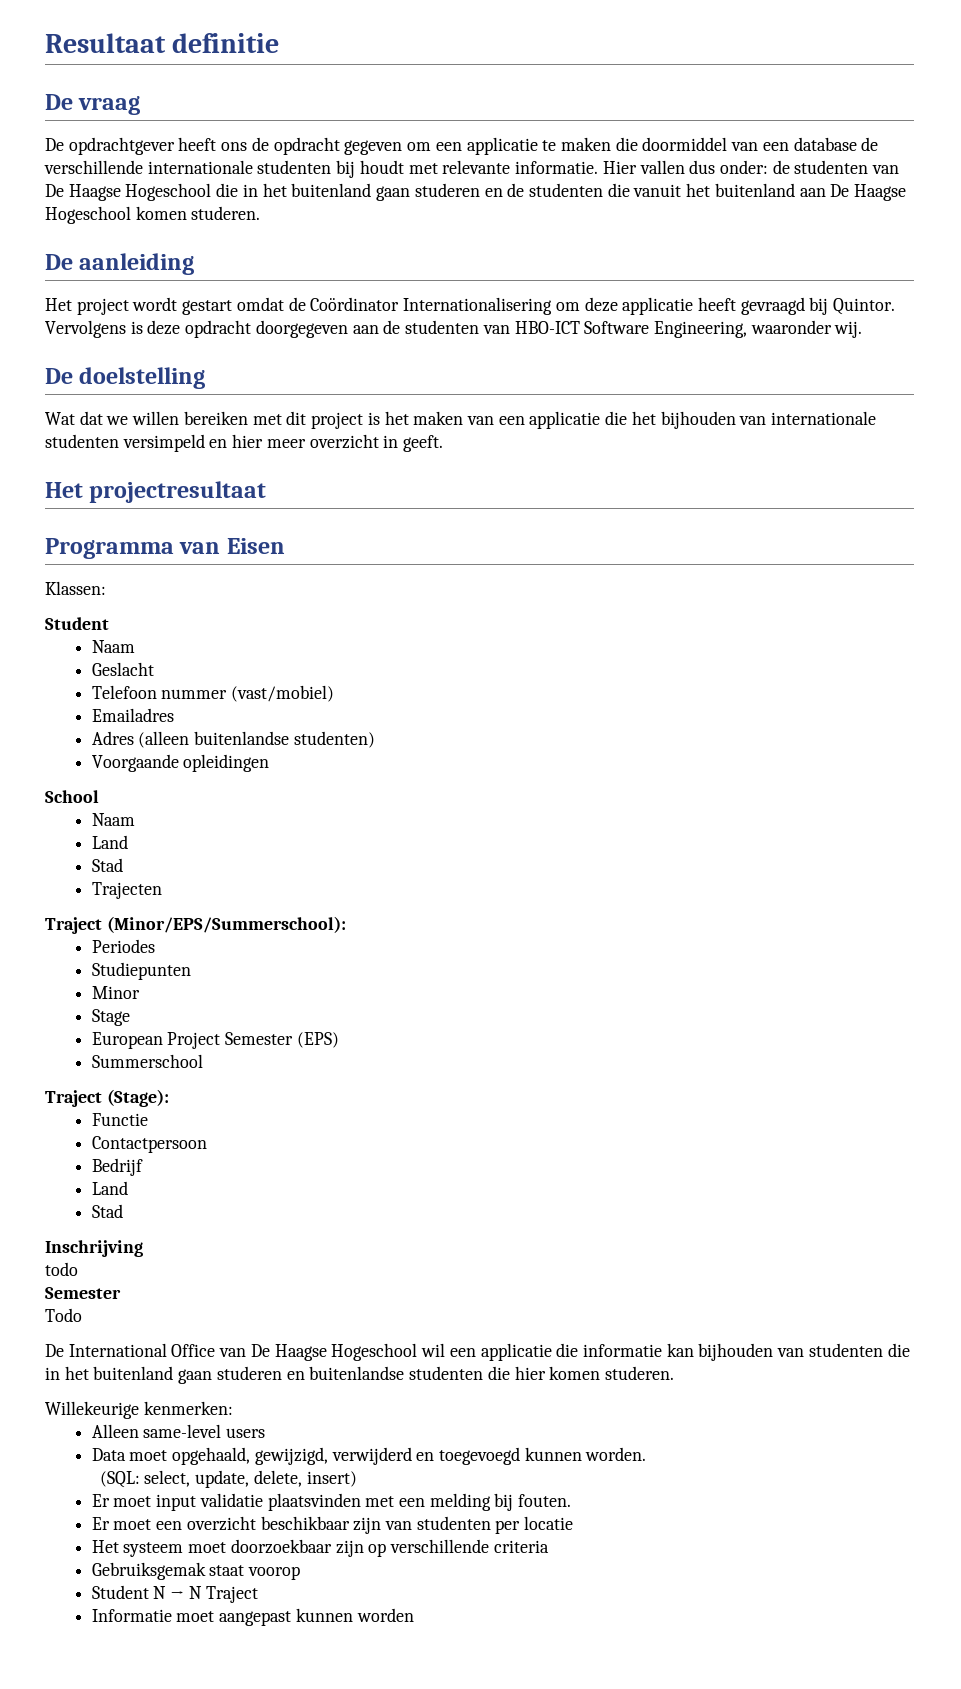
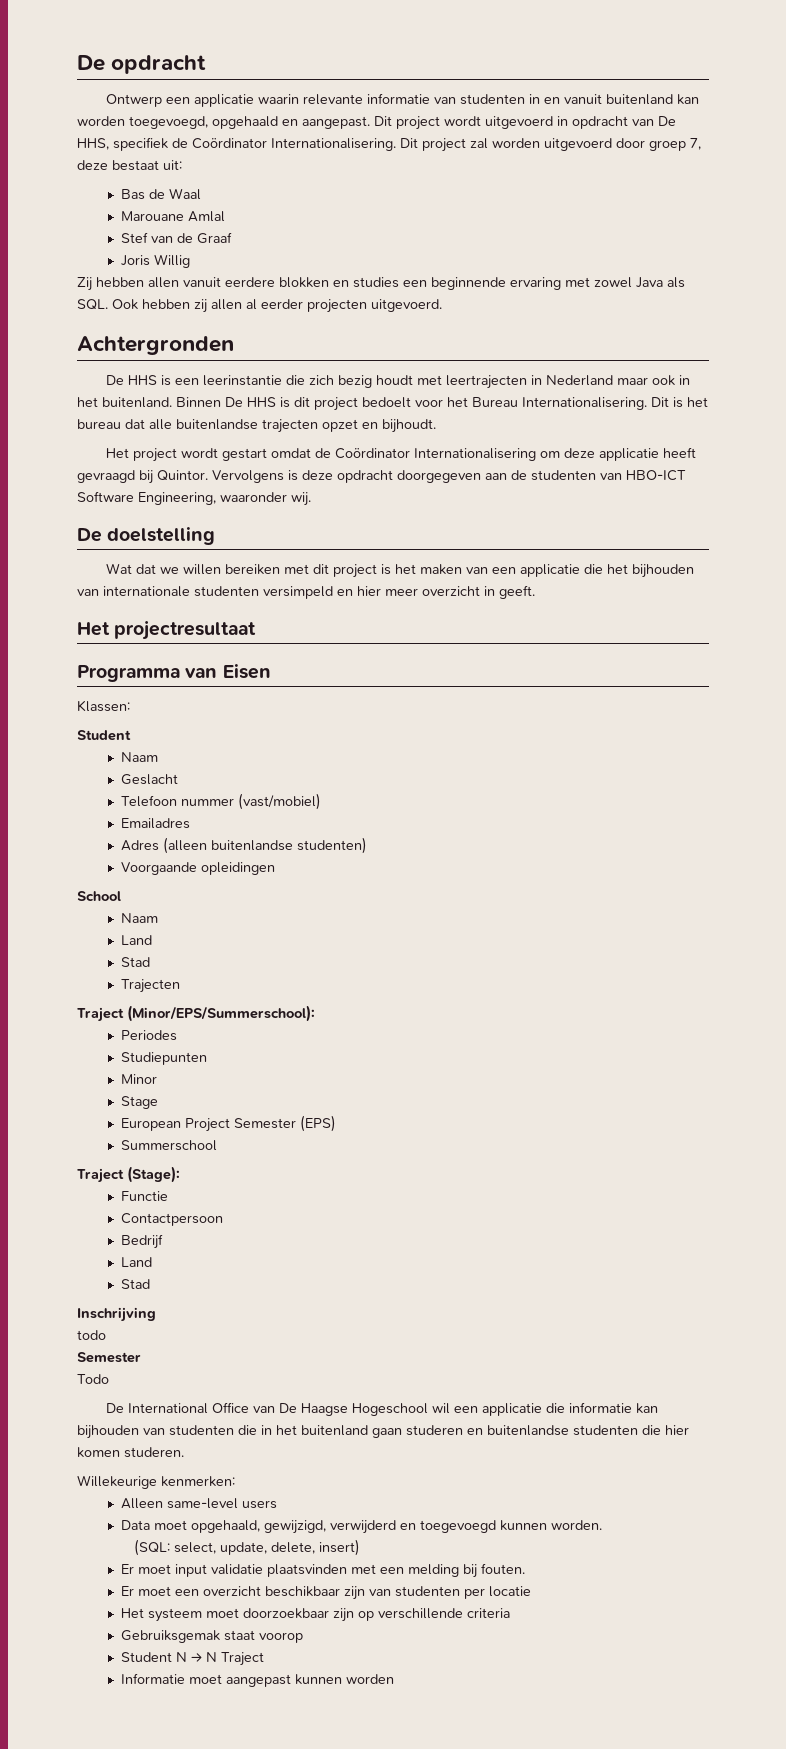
[45,33,280,53] [45,94,141,115] [45,137,879,155] [44,160,900,178] [45,183,907,201] [45,206,261,224] [45,253,195,275] Resultaat definitie // De vraag // De opdrachtgever heeft ons de opdracht gegeven om een applicatie te maken die doormiddel van een database de verschillende internationale studenten bij houdt met relevante informatie. Hier vallen dus onder: de studenten van De Haagse Hogeschool die in het buitenland gaan studeren en de studenten die vanuit het buitenland aan De Haagse Hogeschool komen studeren. // De aanleiding -> [77,55,207,74] [106,93,700,107] [77,116,676,130] [77,137,701,152] [77,160,182,171] [121,188,202,200] [121,211,226,222] [121,232,233,244] [121,254,191,268] [77,277,685,291] [77,299,442,313] [77,336,234,355] [106,375,691,389] [77,397,708,411] [77,419,436,433] De opdracht // Ontwerp een applicatie waarin relevante informatie van studenten in en vanuit buitenland kan worden toegevoegd, opgehaald en aangepast. Dit project wordt uitgevoerd in opdracht van De HHS, specifiek de Coördinator Internationalisering. Dit project zal worden uitgevoerd door groep 7, deze bestaat uit: // Bas de Waal // Marouane Amlal // Stef van de Graaf // Joris Willig // Zij hebben allen vanuit eerdere blokken en studies een beginnende ervaring met zowel Java als SQL. Ook hebben zij allen al eerder projecten uitgevoerd. // Achtergronden // De HHS is een leerinstantie die zich bezig houdt met leertrajecten in Nederland maar ook in het buitenland. Binnen De HHS is dit project bedoelt voor het Bureau Internationalisering. Dit is het bureau dat alle buitenlandse trajecten opzet en bijhoudt.

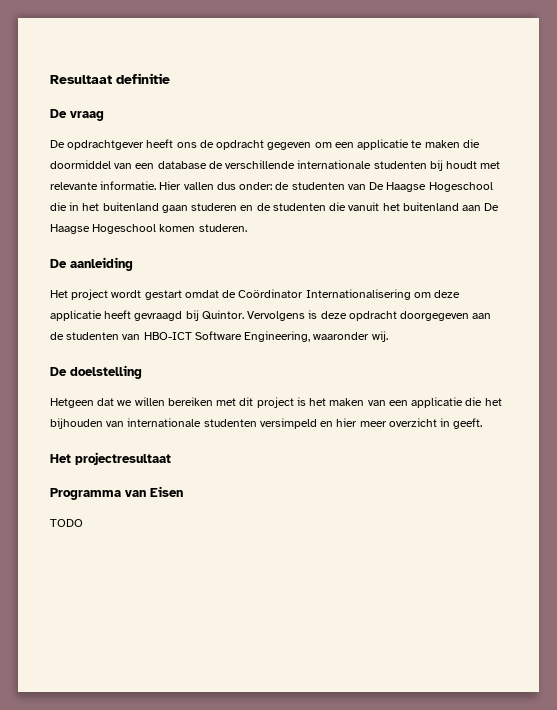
[77,55,207,74] [106,93,700,107] [77,116,676,130] [77,137,701,152] [77,160,182,171] [121,188,202,200] [121,211,226,222] [121,232,233,244] [121,254,191,268] [77,277,685,291] [77,299,442,313] [77,336,234,355] [106,375,691,389] [77,397,708,411] [77,419,436,433] De opdracht // Ontwerp een applicatie waarin relevante informatie van studenten in en vanuit buitenland kan worden toegevoegd, opgehaald en aangepast. Dit project wordt uitgevoerd in opdracht van De HHS, specifiek de Coördinator Internationalisering. Dit project zal worden uitgevoerd door groep 7, deze bestaat uit: // Bas de Waal // Marouane Amlal // Stef van de Graaf // Joris Willig // Zij hebben allen vanuit eerdere blokken en studies een beginnende ervaring met zowel Java als SQL. Ook hebben zij allen al eerder projecten uitgevoerd. // Achtergronden // De HHS is een leerinstantie die zich bezig houdt met leertrajecten in Nederland maar ook in het buitenland. Binnen De HHS is dit project bedoelt voor het Bureau Internationalisering. Dit is het bureau dat alle buitenlandse trajecten opzet en bijhoudt. -> [50,73,170,84] [50,109,104,121] [50,139,480,150] [50,160,501,171] [50,181,493,192] [50,202,500,213] [50,224,247,234] [50,257,133,271] Resultaat definitie // De vraag // De opdrachtgever heeft ons de opdracht gegeven om een applicatie te maken die doormiddel van een database de verschillende internationale studenten bij houdt met relevante informatie. Hier vallen dus onder: de studenten van De Haagse Hogeschool die in het buitenland gaan studeren en de studenten die vanuit het buitenland aan De Haagse Hogeschool komen studeren. // De aanleiding
[106,563,133,574] Wat -> [50,398,94,408] Hetgeen
[77,700,130,712] [77,730,131,741] [121,752,159,762] [121,774,179,785] [121,793,322,810] [121,818,191,829] [121,837,368,854] [121,862,276,875] [77,891,121,901] [121,913,159,923] [121,935,153,945] [121,957,151,967] [121,979,181,993] [77,1005,315,1022] [121,1030,178,1041] [121,1052,208,1065] [121,1074,158,1084] [121,1096,159,1109] [121,1115,337,1132] [121,1140,218,1151] [77,1166,180,1183] [121,1191,169,1201] [121,1213,224,1226] [121,1234,164,1249] [121,1257,153,1267] [121,1279,151,1289] [77,1307,156,1322] [77,1330,106,1340] [77,1352,141,1363] [77,1374,109,1384] [106,1402,659,1416] [77,1425,689,1439] [77,1447,184,1458] [77,1475,235,1489] [121,1498,278,1509] [121,1520,603,1534] [133,1539,360,1556] [121,1563,526,1578] [121,1586,532,1600] [121,1608,511,1622] [121,1630,304,1643] [121,1652,265,1666] [121,1673,395,1687] Klassen: // Student // Naam // Geslacht // Telefoon nummer (vast/mobiel) // Emailadres // Adres (alleen buitenlandse studenten) // Voorgaande opleidingen // School // Naam // Land // Stad // Trajecten // Traject (Minor/EPS/Summerschool): // Periodes // Studiepunten // Minor // Stage // European Project Semester (EPS) // Summerschool // Traject (Stage): // Functie // Contactpersoon // Bedrijf // Land // Stad // Inschrijving // todo // Semester // Todo // De International Office van De Haagse Hogeschool wil een applicatie die informatie kan bijhouden van studenten die in het buitenland gaan studeren en buitenlandse studenten die hier komen studeren. // Willekeurige kenmerken: // Alleen same-level users // Data moet opgehaald, gewijzigd, verwijderd en toegevoegd kunnen worden. // (SQL: select, update, delete, insert) // Er moet input validatie plaatsvinden met een melding bij fouten. // Er moet een overzicht beschikbaar zijn van studenten per locatie // Het systeem moet doorzoekbaar zijn op verschillende criteria // Gebruiksgemak staat voorop // Student N → N Traject // Informatie moet aangepast kunnen worden -> [50,519,83,527] TODO

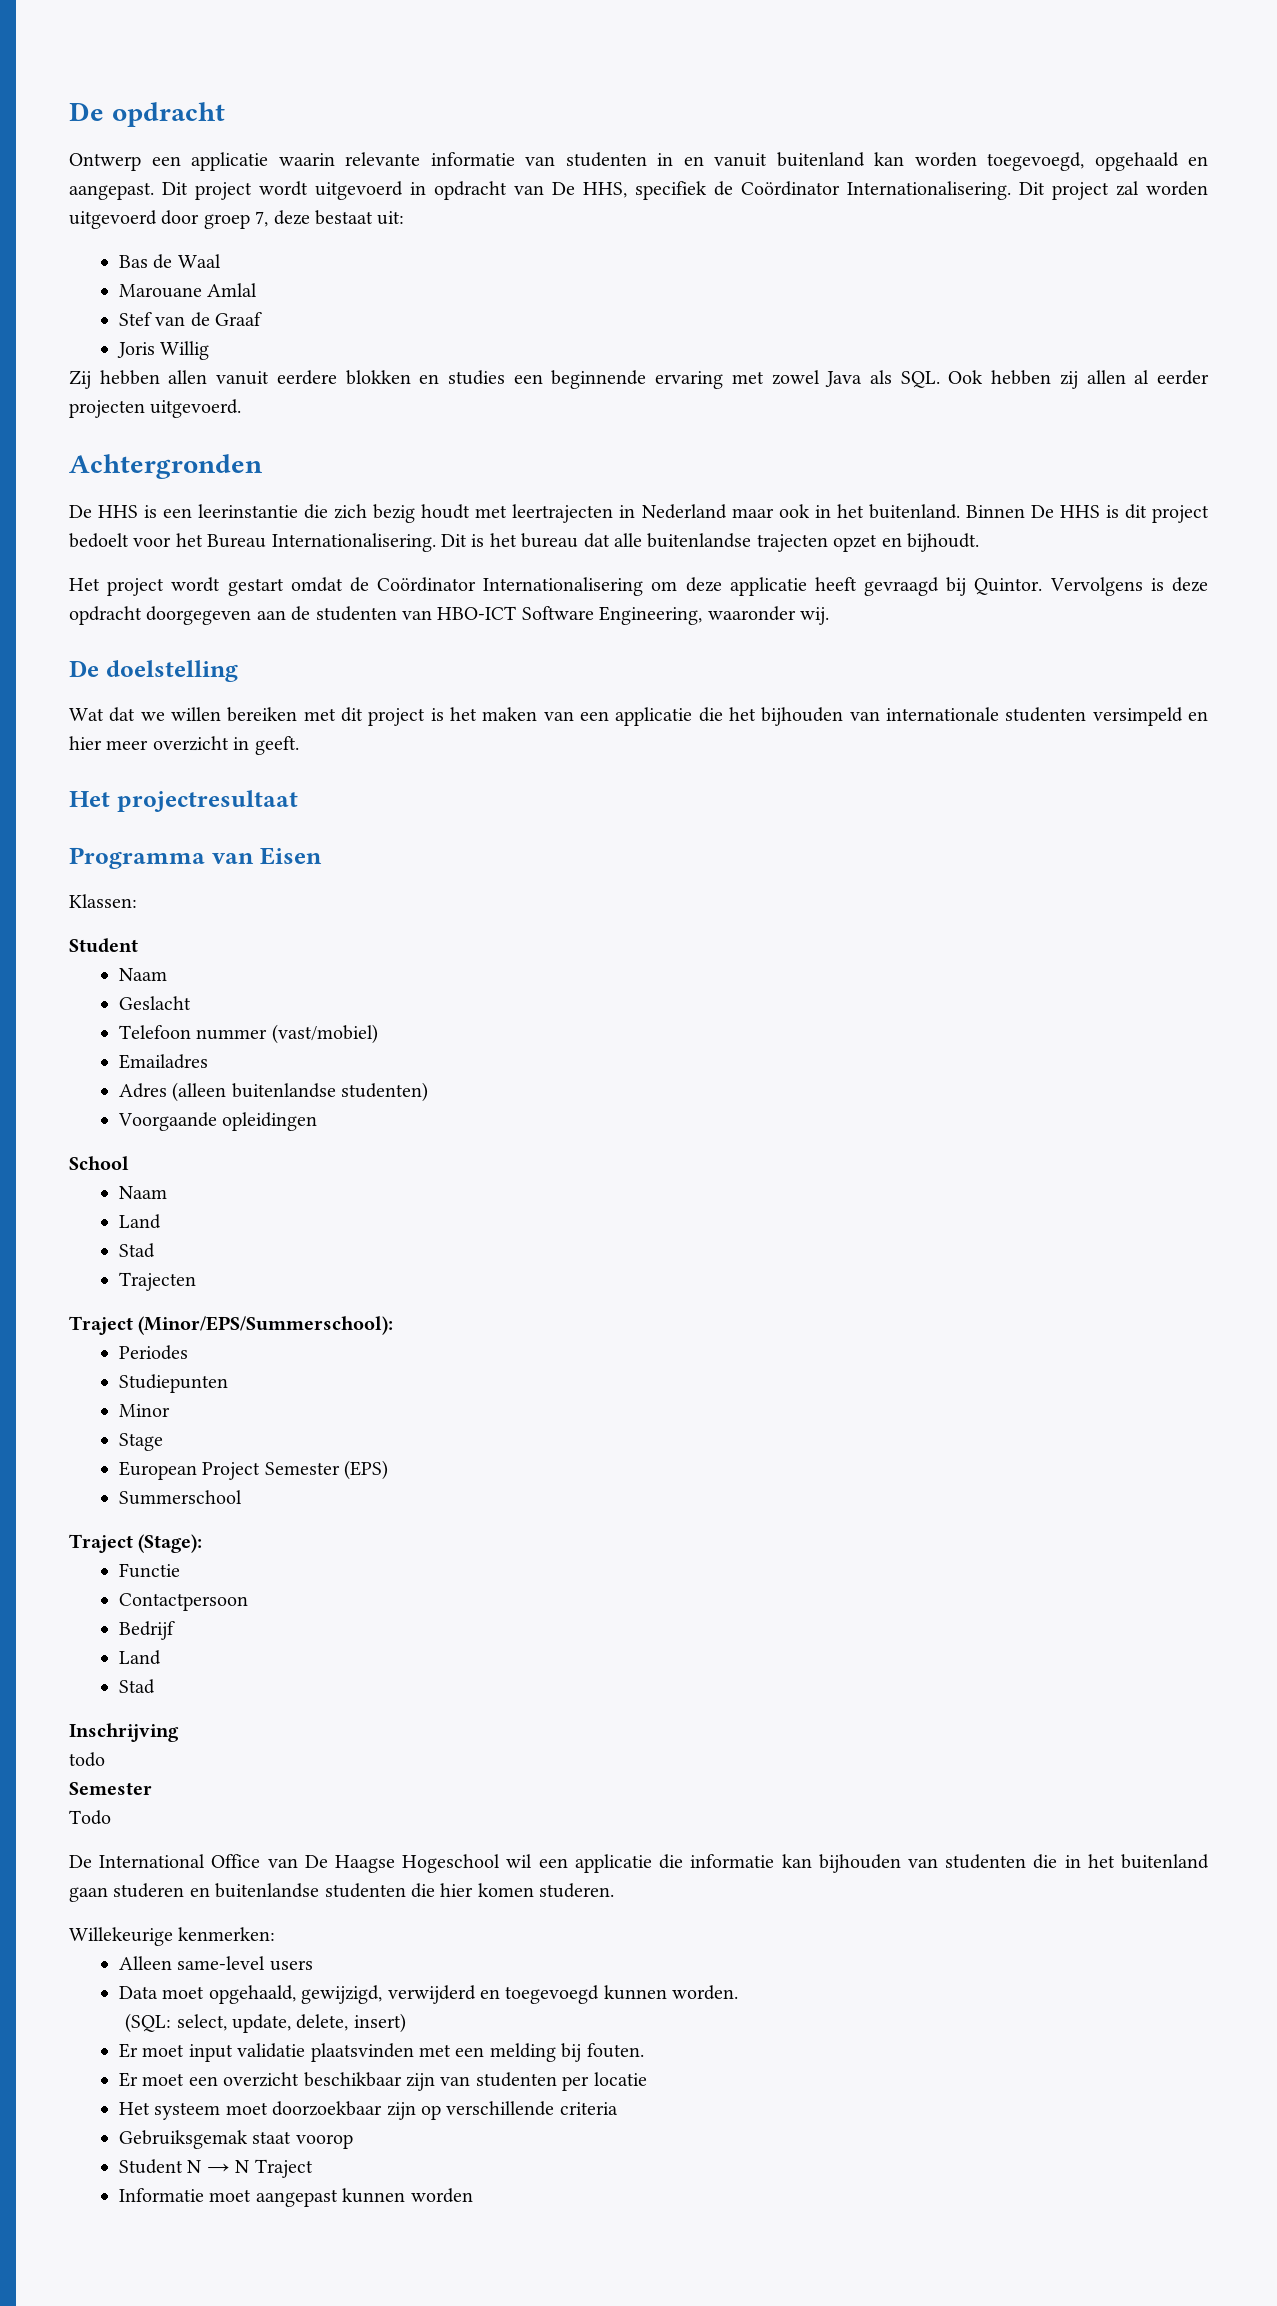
[50,73,170,84] [50,109,104,121] [50,139,480,150] [50,160,501,171] [50,181,493,192] [50,202,500,213] [50,224,247,234] [50,257,133,271] Resultaat definitie // De vraag // De opdrachtgever heeft ons de opdracht gegeven om een applicatie te maken die doormiddel van een database de verschillende internationale studenten bij houdt met relevante informatie. Hier vallen dus onder: de studenten van De Haagse Hogeschool die in het buitenland gaan studeren en de studenten die vanuit het buitenland aan De Haagse Hogeschool komen studeren. // De aanleiding -> [69,102,225,127] [69,152,1208,171] [69,181,1208,200] [69,210,405,229] [119,254,221,269] [119,283,258,298] [119,312,263,327] [117,341,210,360] [69,370,1209,389] [69,399,242,418] [69,454,263,479] [69,504,1210,523] [69,533,979,552] De opdracht // Ontwerp een applicatie waarin relevante informatie van studenten in en vanuit buitenland kan worden toegevoegd, opgehaald en aangepast. Dit project wordt uitgevoerd in opdracht van De HHS, specifiek de Coördinator Internationalisering. Dit project zal worden uitgevoerd door groep 7, deze bestaat uit: // Bas de Waal // Marouane Amlal // Stef van de Graaf // Joris Willig // Zij hebben allen vanuit eerdere blokken en studies een beginnende ervaring met zowel Java als SQL. Ook hebben zij allen al eerder projecten uitgevoerd. // Achtergronden // De HHS is een leerinstantie die zich bezig houdt met leertrajecten in Nederland maar ook in het buitenland. Binnen De HHS is dit project bedoelt voor het Bureau Internationalisering. Dit is het bureau dat alle buitenlandse trajecten opzet en bijhoudt.
[50,398,94,408] Hetgeen -> [69,708,104,721] Wat
[50,519,83,527] TODO -> [69,894,137,908] [69,938,138,953] [119,968,168,981] [119,996,192,1010] [119,1024,378,1044] [119,1054,209,1069] [119,1082,429,1102] [118,1112,318,1131] [69,1156,129,1170] [119,1186,168,1199] [119,1214,162,1229] [119,1243,156,1258] [119,1272,197,1291] [69,1316,394,1335] [119,1345,189,1360] [119,1374,229,1393] [119,1404,171,1417] [119,1433,164,1451] [119,1460,389,1480] [119,1490,243,1505] [69,1534,203,1553] [119,1563,181,1578] [119,1593,249,1611] [119,1621,176,1640] [119,1650,162,1665] [119,1679,156,1694] [69,1723,179,1742] [69,1752,105,1767] [69,1782,152,1795] [69,1810,111,1825] [69,1854,1209,1873] [69,1883,615,1902] [69,1927,276,1946] [119,1956,313,1971] [119,1985,739,2004] [125,2013,406,2033] [119,2043,644,2062] [119,2072,647,2091] [119,2101,618,2120] [119,2130,353,2149] [119,2159,313,2178] [119,2188,473,2207] Klassen: // Student // Naam // Geslacht // Telefoon nummer (vast/mobiel) // Emailadres // Adres (alleen buitenlandse studenten) // Voorgaande opleidingen // School // Naam // Land // Stad // Trajecten // Traject (Minor/EPS/Summerschool): // Periodes // Studiepunten // Minor // Stage // European Project Semester (EPS) // Summerschool // Traject (Stage): // Functie // Contactpersoon // Bedrijf // Land // Stad // Inschrijving // todo // Semester // Todo // De International Office van De Haagse Hogeschool wil een applicatie die informatie kan bijhouden van studenten die in het buitenland gaan studeren en buitenlandse studenten die hier komen studeren. // Willekeurige kenmerken: // Alleen same-level users // Data moet opgehaald, gewijzigd, verwijderd en toegevoegd kunnen worden. // (SQL: select, update, delete, insert) // Er moet input validatie plaatsvinden met een melding bij fouten. // Er moet een overzicht beschikbaar zijn van studenten per locatie // Het systeem moet doorzoekbaar zijn op verschillende criteria // Gebruiksgemak staat voorop // Student N → N Traject // Informatie moet aangepast kunnen worden

